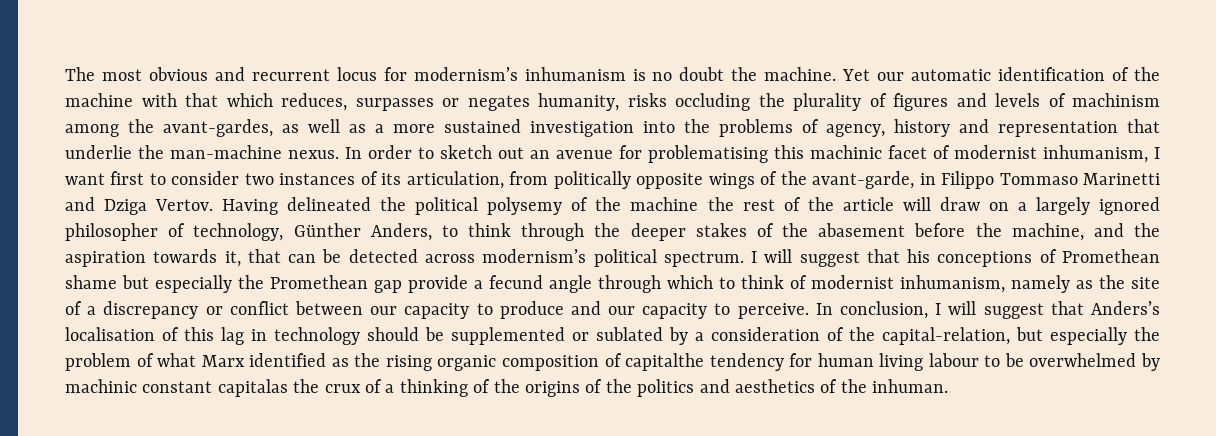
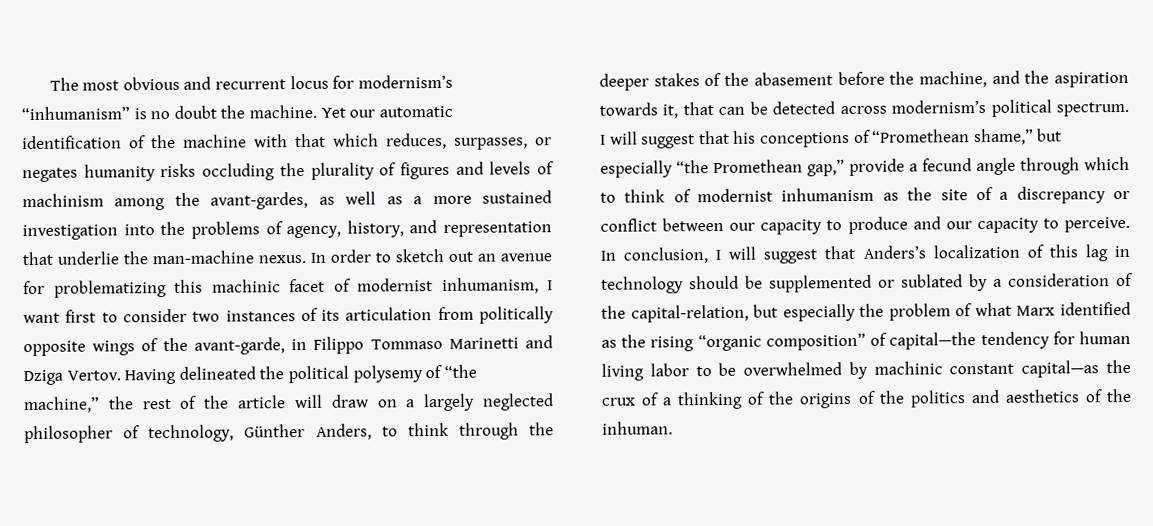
[524,67,626,81] inhumanism -> [21,106,130,121] “inhumanism”
[355,98,434,111] surpasses -> [454,137,528,150] surpasses,
[538,93,619,111] humanity, -> [83,164,156,182] humanity
[894,119,950,137] history -> [346,220,404,238] history,
[648,145,768,163] problematising -> [53,280,167,298] problematizing
[406,171,504,189] articulation, -> [345,307,433,321] articulation
[595,197,699,211] the machine -> [443,364,477,378] [23,396,100,414] “the machine,”
[1098,197,1160,215] ignored -> [481,393,554,411] neglected
[1062,249,1161,263] [65,275,402,293] Promethean shame but especially the Promethean gap -> [872,128,1063,146] [600,159,845,178] “Promethean shame,” but especially “the Promethean gap,”
[900,275,1070,293] inhumanism, namely -> [781,187,875,202] inhumanism
[65,327,155,341] localisation -> [932,244,1020,259] localization
[437,353,705,371] organic composition of capitalthe -> [697,332,977,352] “organic composition” of capital—the
[928,353,979,367] labour -> [649,363,689,377] labor
[217,379,288,397] capitalas -> [1021,360,1100,378] capital—as

